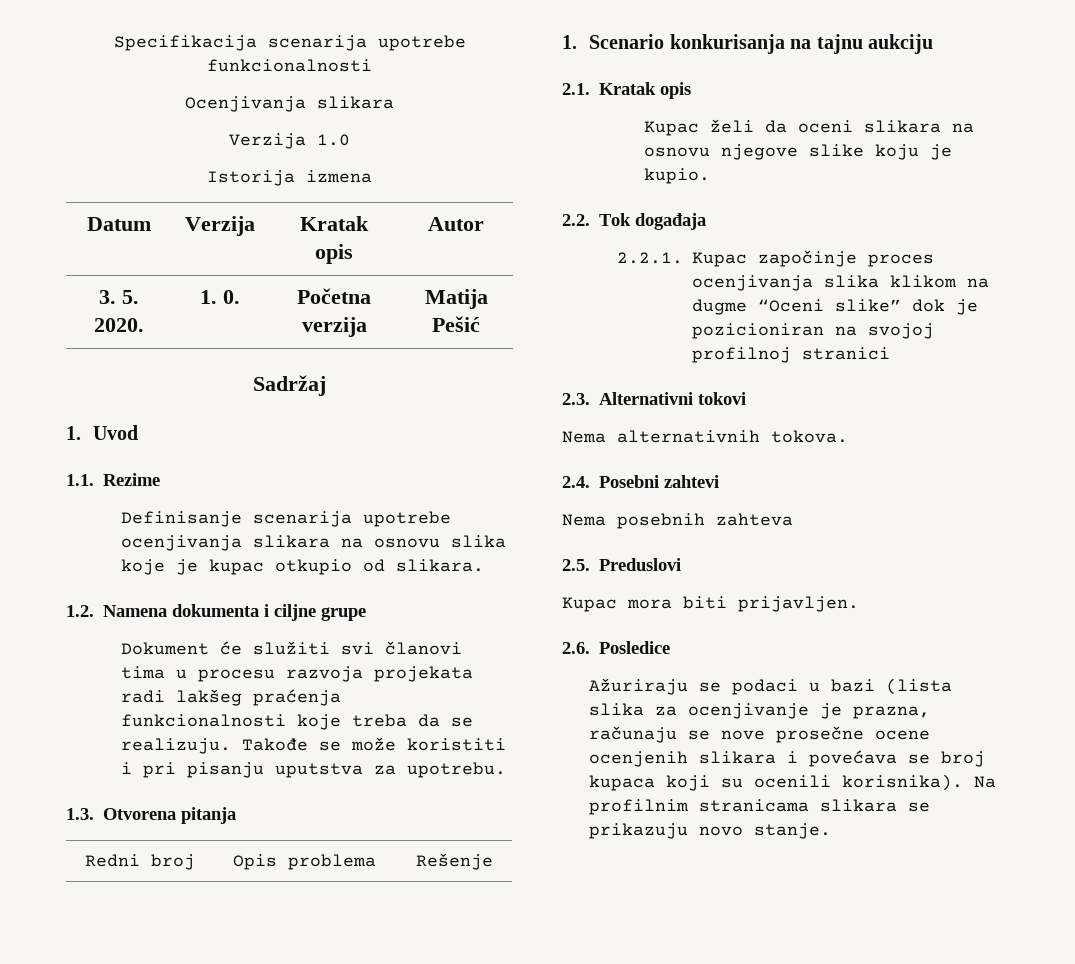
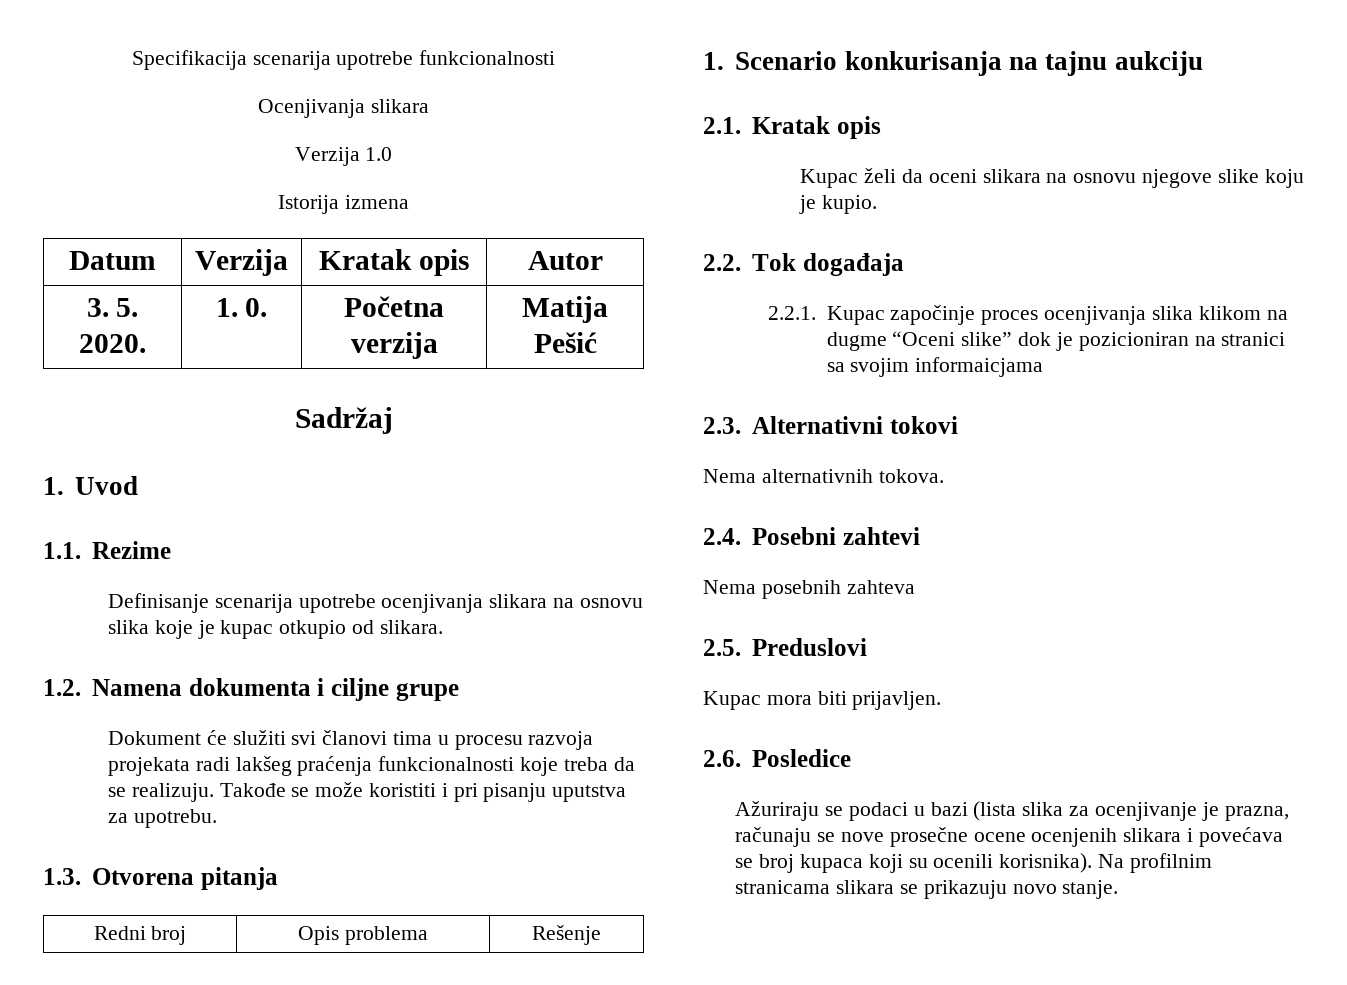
[867,323,934,339] [691,347,791,363] svojoj profilnoj -> (1216, 341) none
(890, 353) none -> [826,357,1044,377] sa svojim informaicjama

